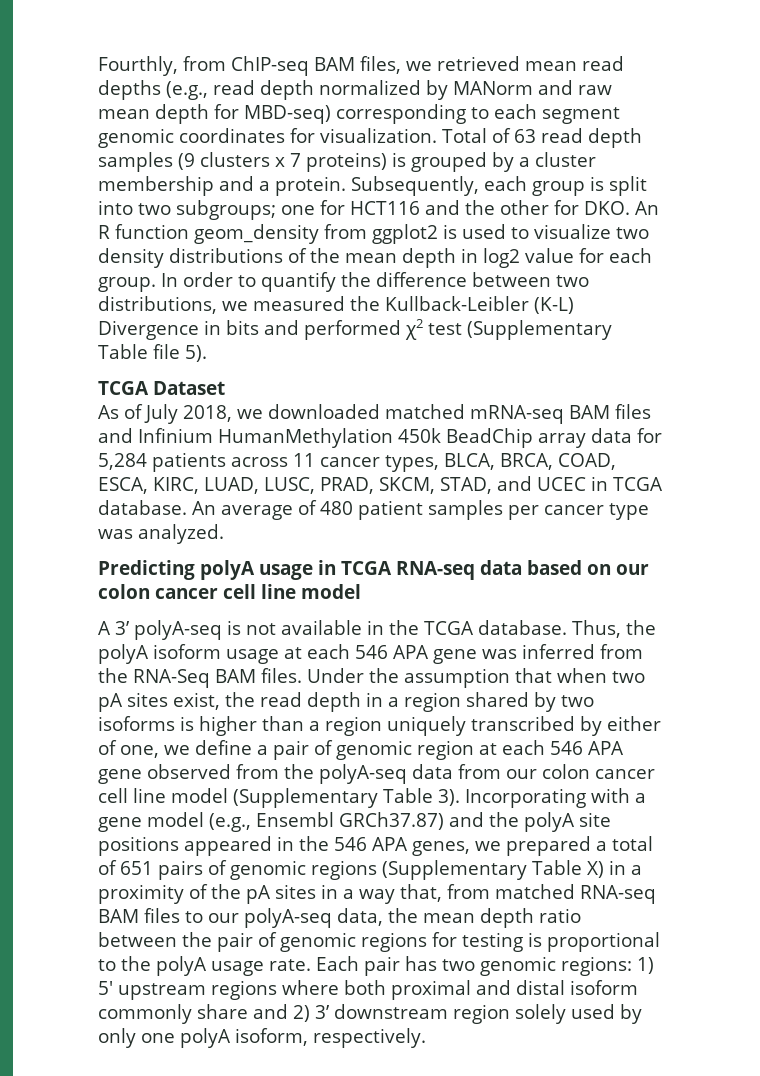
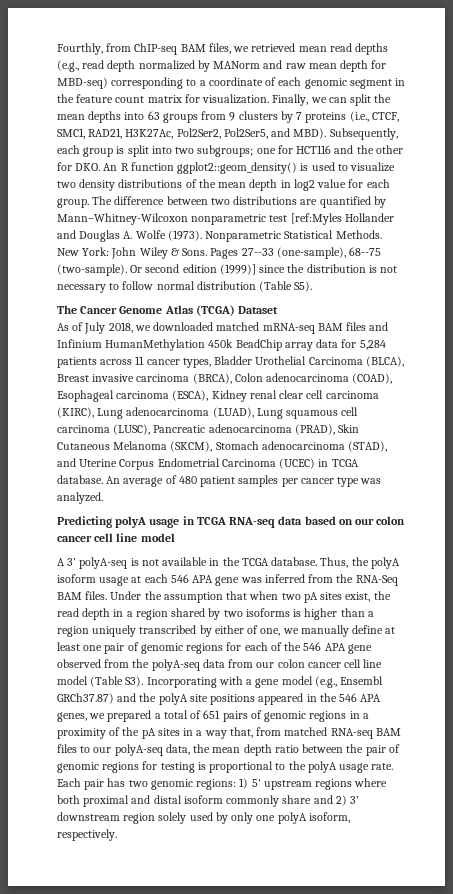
[494,104,620,124] [98,128,642,148] [98,152,596,172] [98,176,346,196] each segment genomic coordinates for visualization. Total of 63 read depth samples (9 clusters x 7 proteins) is grouped by a cluster membership and a protein. -> [199,77,406,89] [57,94,392,106] [57,111,399,123] [57,128,327,139] a coordinate of each genomic segment in the feature count matrix for visualization. Finally, we can split the mean depths into 63 groups from 9 clusters by 7 proteins (i.e., CTCF, SMC1, RAD21, H3K27Ac, Pol2Ser2, Pol2Ser5, and MBD).
[194,224,438,244] geom_density from ggplot2 -> [177,162,298,174] ggplot2::geom_density()
[161,272,589,292] [98,296,574,314] [98,319,612,340] [98,344,207,362] [98,381,149,395] In order to quantify the difference between two distributions, we measured the Kullback-Leibler (K-L) Divergence in bits and performed χ2 test (Supplementary Table file 5). // TCGA -> [92,196,386,208] [57,213,394,225] [57,230,382,242] [57,247,382,259] [57,264,398,276] [57,281,313,293] [57,305,235,316] The difference between two distributions are quantified by Mann–Whitney-Wilcoxon nonparametric test [ref:Myles Hollander and Douglas A. Wolfe (1973). Nonparametric Statistical Methods. New York: John Wiley & Sons. Pages 27--33 (one-sample), 68--75 (two-sample). Or second edition (1999)] since the distribution is not necessary to follow normal distribution (Table S5). // The Cancer Genome Atlas (TCGA)
[444,453,616,470] [98,476,586,494] BLCA, BRCA, COAD, ESCA, KIRC, LUAD, LUSC, PRAD, SKCM, STAD, and UCEC -> [214,356,404,367] [57,373,393,384] [57,390,379,402] [57,407,359,419] [57,424,360,435] [57,441,388,452] [57,458,316,470] Bladder Urothelial Carcinoma (BLCA), Breast invasive carcinoma (BRCA), Colon adenocarcinoma (COAD), Esophageal carcinoma (ESCA), Kidney renal clear cell carcinoma (KIRC), Lung adenocarcinoma (LUAD), Lung squamous cell carcinoma (LUSC), Pancreatic adenocarcinoma (PRAD), Skin Cutaneous Melanoma (SKCM), Stomach adenocarcinoma (STAD), and Uterine Corpus Endometrial Carcinoma (UCEC)
[195,740,545,760] define a pair of genomic region at each -> [300,625,396,637] [57,642,302,654] manually define at least one pair of genomic regions for each of the
[233,788,460,808] (Supplementary Table 3). -> [90,676,144,687] (Table S3).
[382,860,604,880] (Supplementary Table X) -> (347, 716) none

